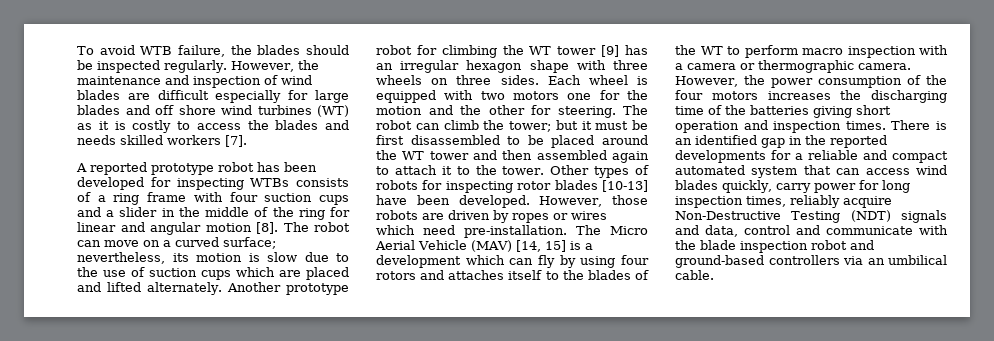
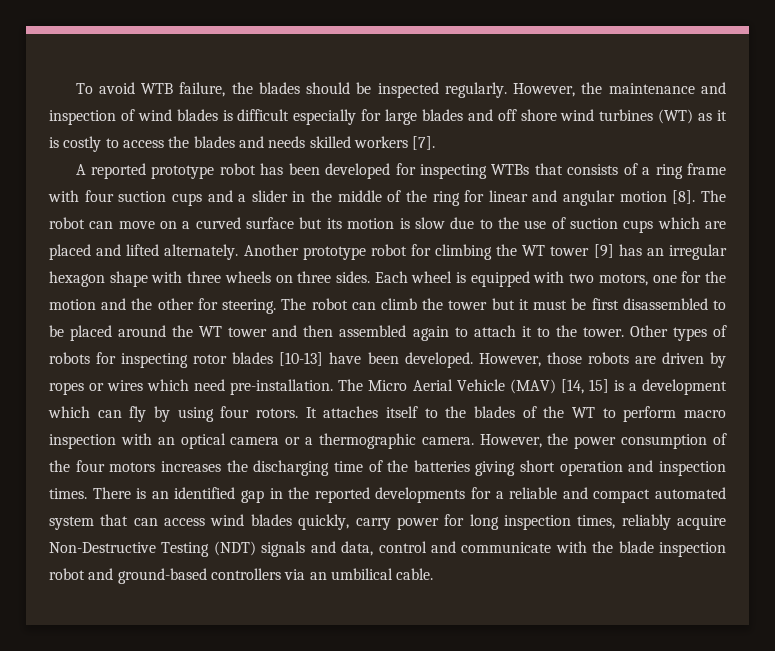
[127,93,150,100] are -> [222,110,233,121] is
(290, 182) none -> [534,163,563,175] that
[223,237,276,249] [77,252,165,264] surface; nevertheless, -> [246,217,323,229] surface but
[513,91,559,100] motors -> [598,273,648,286] motors,
[509,121,551,132] tower; -> [448,300,488,310] tower
[376,270,445,280] rotors and -> [256,407,317,418] rotors. It
[675,63,683,70] a -> [157,433,226,449] an optical
(755, 66) none -> [305,437,314,445] a

